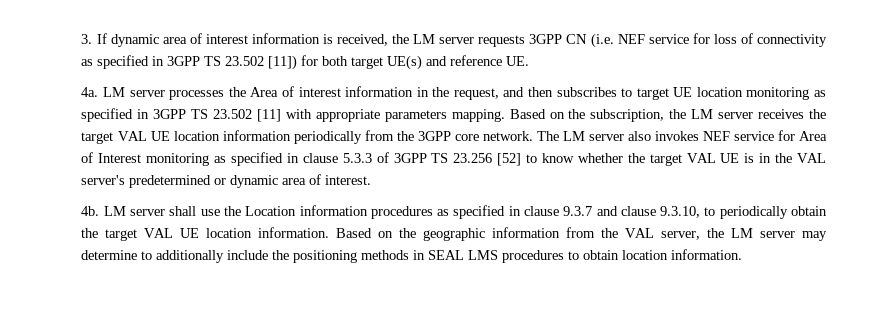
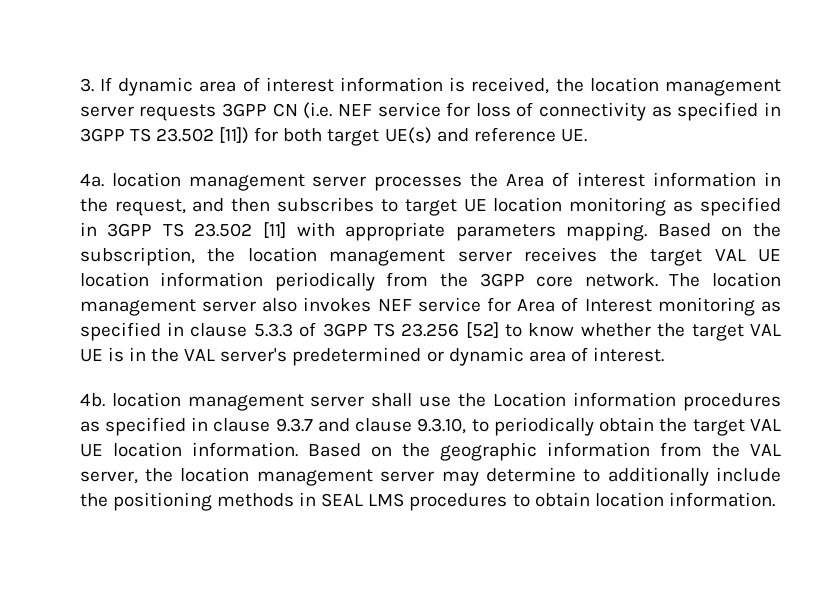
[413,34,436,44] LM -> [589,77,782,96] location management
[103,87,126,97] LM -> [111,172,305,191] location management
[691,109,714,119] LM -> [247,247,446,266] location management
[562,131,585,141] LM -> [712,272,782,287] [79,299,196,316] location management
[103,206,126,216] LM -> [111,392,304,411] location management
[731,228,754,238] LM -> [180,467,373,486] location management

